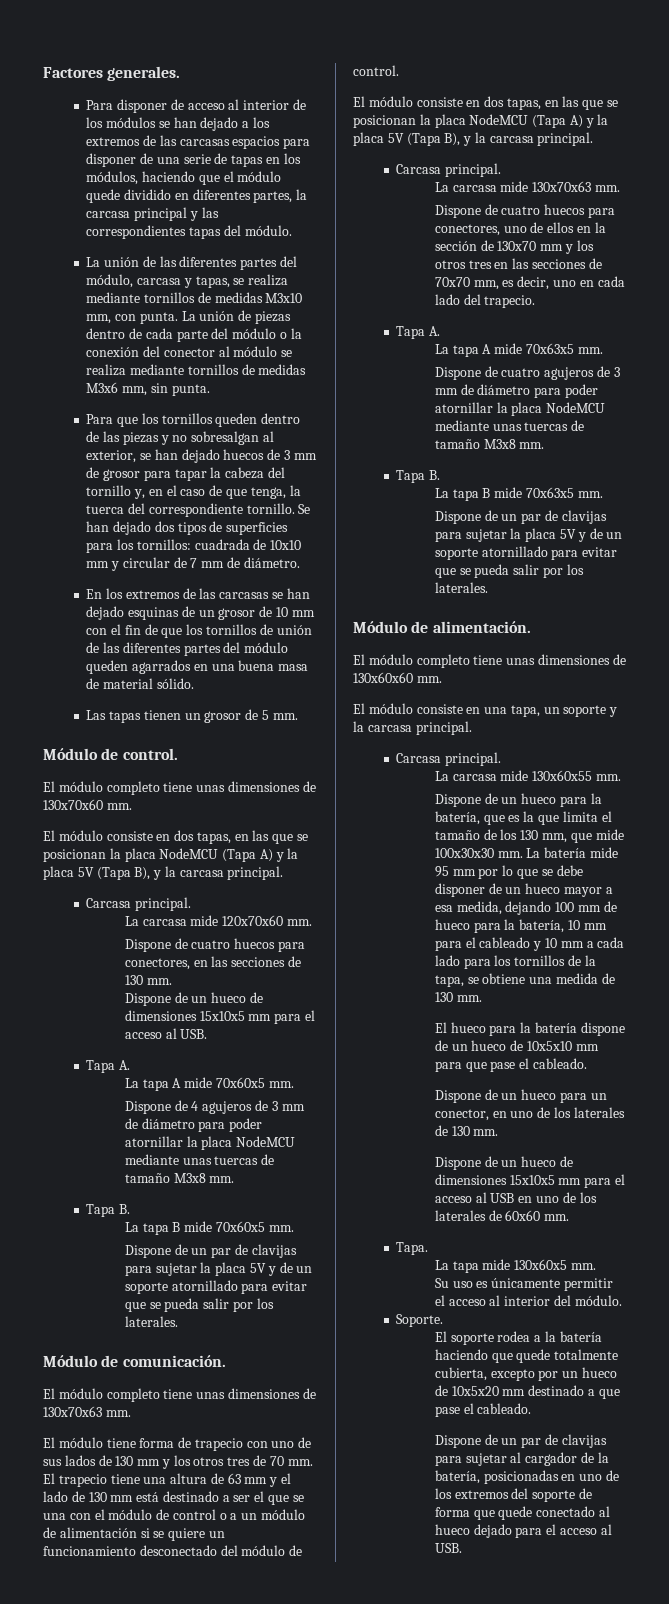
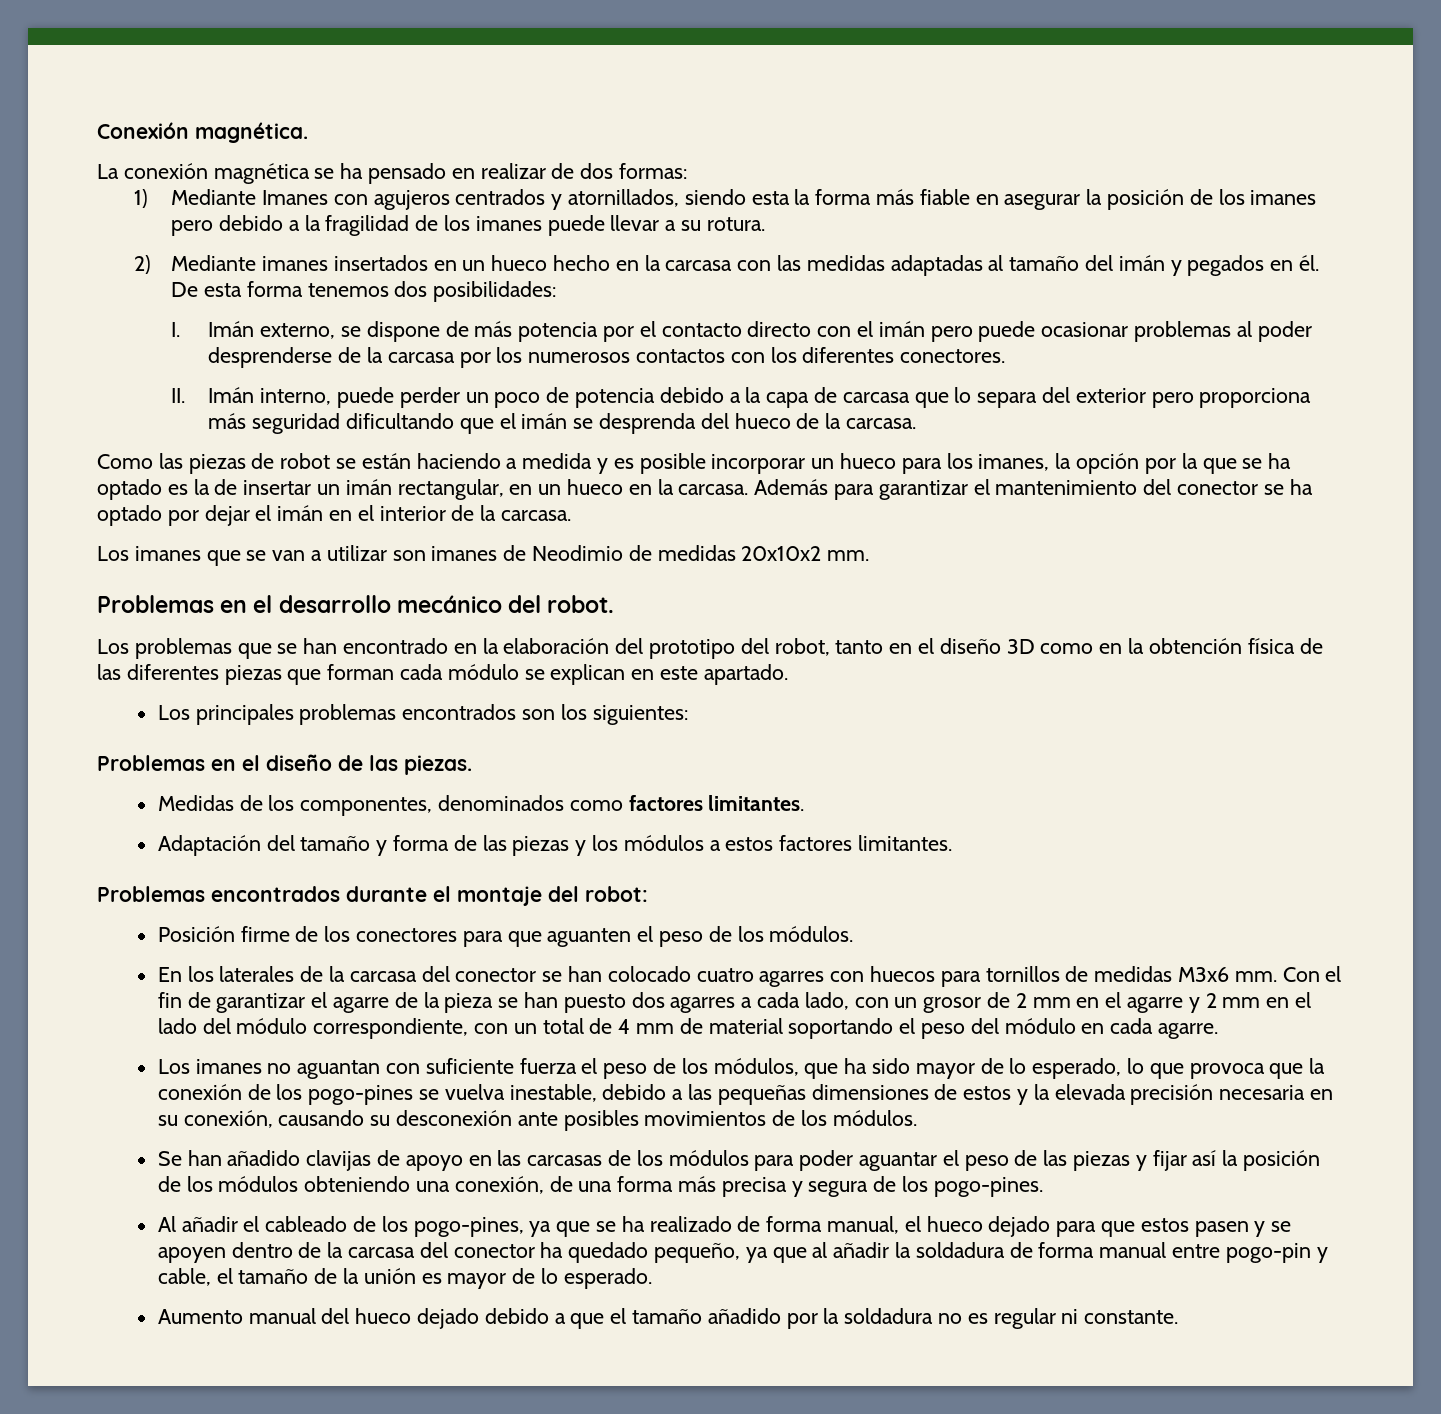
[43,66,181,81] [86,99,307,113] [86,117,271,131] [86,135,311,149] [86,153,301,167] [86,171,282,185] [86,189,308,203] [86,207,219,221] [86,225,292,239] [86,256,298,270] [86,274,289,288] [86,292,303,303] [86,310,292,324] [86,328,302,342] [86,346,293,357] [86,364,307,376] [86,382,210,396] [86,413,301,427] [86,431,275,445] [86,449,317,463] [86,467,286,481] [86,485,301,499] [86,503,311,517] [86,521,289,535] [86,539,302,553] [86,557,300,571] [86,588,310,599] [86,606,315,620] [86,624,312,638] [86,642,289,656] [86,660,309,674] [86,678,194,689] [86,709,298,723] [43,748,178,760] [43,781,316,795] [43,799,132,810] [43,830,309,844] [43,848,299,862] [43,866,284,880] [86,897,192,911] [124,915,313,926] [124,938,306,952] [124,956,302,970] [124,975,172,985] [124,992,264,1006] [124,1010,316,1024] [124,1028,208,1039] [86,1060,131,1073] [124,1077,294,1091] [124,1100,305,1114] [124,1118,263,1132] [124,1136,296,1150] [124,1154,275,1165] [124,1173,235,1183] [86,1204,131,1217] [124,1221,294,1235] [124,1244,297,1258] [124,1262,313,1276] [124,1280,308,1294] [124,1298,274,1312] [124,1316,178,1327] [43,1355,226,1367] [43,1388,316,1402] [43,1406,131,1417] [43,1437,312,1451] [43,1455,313,1469] [43,1473,292,1487] [43,1491,304,1505] [43,1509,306,1520] [43,1527,225,1541] [43,1545,303,1556] [353,65,399,76] [353,96,619,110] [353,114,609,128] [353,132,594,146] [396,163,502,177] [434,181,621,192] [434,204,616,218] [434,222,606,236] [434,240,594,254] [434,258,602,269] [434,276,625,290] [434,294,536,308] [396,326,441,339] [434,343,603,357] [434,366,620,380] [434,384,599,398] [434,402,606,416] [434,420,585,431] [434,439,545,449] [396,470,441,483] [434,487,603,501] [434,510,607,524] [434,528,623,542] [434,546,618,560] [434,564,584,578] [434,582,488,593] [353,621,531,633] [353,654,626,668] [353,672,442,683] [353,703,618,717] [353,721,472,735] [396,752,502,766] [434,770,622,781] [434,793,602,807] [434,811,612,825] [434,829,624,843] [434,847,619,858] [434,865,583,879] [434,883,613,897] [434,901,617,915] [434,919,607,933] [434,937,625,951] [434,955,596,969] [434,973,615,987] [434,992,482,1002] [434,1022,625,1036] [434,1040,599,1051] [434,1058,588,1072] [434,1089,607,1103] [434,1107,625,1121] [434,1125,499,1136] [434,1156,574,1170] [434,1174,626,1188] [434,1192,597,1203] [434,1210,570,1221] [396,1242,429,1255] [434,1259,597,1273] [434,1278,614,1291] [434,1295,622,1306] [396,1314,444,1327] [434,1331,602,1345] [434,1349,619,1363] [434,1367,618,1381] [434,1385,620,1399] [434,1403,532,1417] [434,1434,607,1448] [434,1452,609,1466] [434,1470,620,1484] [434,1488,593,1502] [434,1506,611,1520] [434,1524,612,1538] [434,1543,462,1553] Factores generales. // Para disponer de acceso al interior de los módulos se han dejado a los extremos de las carcasas espacios para disponer de una serie de tapas en los módulos, haciendo que el módulo quede dividido en diferentes partes, la carcasa principal y las correspondientes tapas del módulo. // La unión de las diferentes partes del módulo, carcasa y tapas, se realiza mediante tornillos de medidas M3x10 mm, con punta. La unión de piezas dentro de cada parte del módulo o la conexión del conector al módulo se realiza mediante tornillos de medidas M3x6 mm, sin punta. // Para que los tornillos queden dentro de las piezas y no sobresalgan al exterior, se han dejado huecos de 3 mm de grosor para tapar la cabeza del tornillo y, en el caso de que tenga, la tuerca del correspondiente tornillo. Se han dejado dos tipos de superficies para los tornillos: cuadrada de 10x10 mm y circular de 7 mm de diámetro. // En los extremos de las carcasas se han dejado esquinas de un grosor de 10 mm con el fin de que los tornillos de unión de las diferentes partes del módulo queden agarrados en una buena masa de material sólido. // Las tapas tienen un grosor de 5 mm. // Módulo de control. // El módulo completo tiene unas dimensiones de 130x70x60 mm. // El módulo consiste en dos tapas, en las que se posicionan la placa NodeMCU (Tapa A) y la placa 5V (Tapa B), y la carcasa principal. // Carcasa principal. // La carcasa mide 120x70x60 mm. // Dispone de cuatro huecos para conectores, en las secciones de 130 mm. // Dispone de un hueco de dimensiones 15x10x5 mm para el acceso al USB. // Tapa A. // La tapa A mide 70x60x5 mm. // Dispone de 4 agujeros de 3 mm de diámetro para poder atornillar la placa NodeMCU mediante unas tuercas de tamaño M3x8 mm. // Tapa B. // La tapa B mide 70x60x5 mm. // Dispone de un par de clavijas para sujetar la placa 5V y de un soporte atornillado para evitar que se pueda salir por los laterales. // Módulo de comunicación. // El módulo completo tiene unas dimensiones de 130x70x63 mm. // El módulo tiene forma de trapecio con uno de sus lados de 130 mm y los otros tres de 70 mm. El trapecio tiene una altura de 63 mm y el lado de 130 mm está destinado a ser el que se una con el módulo de control o a un módulo de alimentación si se quiere un funcionamiento desconectado del módulo de control. // El módulo consiste en dos tapas, en las que se posicionan la placa NodeMCU (Tapa A) y la placa 5V (Tapa B), y la carcasa principal. // Carcasa principal. // La carcasa mide 130x70x63 mm. // Dispone de cuatro huecos para conectores, uno de ellos en la sección de 130x70 mm y los otros tres en las secciones de 70x70 mm, es decir, uno en cada lado del trapecio. // Tapa A. // La tapa A mide 70x63x5 mm. // Dispone de cuatro agujeros de 3 mm de diámetro para poder atornillar la placa NodeMCU mediante unas tuercas de tamaño M3x8 mm. // Tapa B. // La tapa B mide 70x63x5 mm. // Dispone de un par de clavijas para sujetar la placa 5V y de un soporte atornillado para evitar que se pueda salir por los laterales. // Módulo de alimentación. // El módulo completo tiene unas dimensiones de 130x60x60 mm. // El módulo consiste en una tapa, un soporte y la carcasa principal. // Carcasa principal. // La carcasa mide 130x60x55 mm. // Dispone de un hueco para la batería, que es la que limita el tamaño de los 130 mm, que mide 100x30x30 mm. La batería mide 95 mm por lo que se debe disponer de un hueco mayor a esa medida, dejando 100 mm de hueco para la batería, 10 mm para el cableado y 10 mm a cada lado para los tornillos de la tapa, se obtiene una medida de 130 mm. // El hueco para la batería dispone de un hueco de 10x5x10 mm para que pase el cableado. // Dispone de un hueco para un conector, en uno de los laterales de 130 mm. // Dispone de un hueco de dimensiones 15x10x5 mm para el acceso al USB en uno de los laterales de 60x60 mm. // Tapa. // La tapa mide 130x60x5 mm. // Su uso es únicamente permitir el acceso al interior del módulo. // Soporte. // El soporte rodea a la batería haciendo que quede totalmente cubierta, excepto por un hueco de 10x5x20 mm destinado a que pase el cableado. // Dispone de un par de clavijas para sujetar al cargador de la batería, posicionadas en uno de los extremos del soporte de forma que quede conectado al hueco dejado para el acceso al USB. -> [97,122,308,143] [97,163,688,184] [134,189,1317,210] [171,215,765,236] [134,255,1320,276] [171,281,557,302] [171,321,1312,342] [208,347,1006,368] [171,387,1312,408] [208,413,916,434] [97,453,1292,474] [97,479,1313,500] [97,505,572,526] [97,545,870,566] [97,595,615,613] [97,638,1323,659] [97,664,788,685] [157,704,688,725] [97,754,472,775] [157,795,805,816] [157,835,953,856] [97,886,648,906] [157,926,854,947] [157,966,1342,987] [157,992,1312,1013] [157,1018,1219,1039] [157,1058,1326,1079] [157,1084,1334,1105] [157,1110,917,1131] [157,1150,1321,1171] [157,1176,1043,1197] [157,1216,1292,1237] [157,1242,1328,1263] [157,1268,652,1289] [157,1308,1179,1329] Conexión magnética. // La conexión magnética se ha pensado en realizar de dos formas: // 1) Mediante Imanes con agujeros centrados y atornillados, siendo esta la forma más fiable en asegurar la posición de los imanes pero debido a la fragilidad de los imanes puede llevar a su rotura. // 2) Mediante imanes insertados en un hueco hecho en la carcasa con las medidas adaptadas al tamaño del imán y pegados en él. De esta forma tenemos dos posibilidades: // I. Imán externo, se dispone de más potencia por el contacto directo con el imán pero puede ocasionar problemas al poder desprenderse de la carcasa por los numerosos contactos con los diferentes conectores. // II. Imán interno, puede perder un poco de potencia debido a la capa de carcasa que lo separa del exterior pero proporciona más seguridad dificultando que el imán se desprenda del hueco de la carcasa. // Como las piezas de robot se están haciendo a medida y es posible incorporar un hueco para los imanes, la opción por la que se ha optado es la de insertar un imán rectangular, en un hueco en la carcasa. Además para garantizar el mantenimiento del conector se ha optado por dejar el imán en el interior de la carcasa. // Los imanes que se van a utilizar son imanes de Neodimio de medidas 20x10x2 mm. // Problemas en el desarrollo mecánico del robot. // Los problemas que se han encontrado en la elaboración del prototipo del robot, tanto en el diseño 3D como en la obtención física de las diferentes piezas que forman cada módulo se explican en este apartado. // Los principales problemas encontrados son los siguientes: // Problemas en el diseño de las piezas. // Medidas de los componentes, denominados como factores limitantes. // Adaptación del tamaño y forma de las piezas y los módulos a estos factores limitantes. // Problemas encontrados durante el montaje del robot: // Posición firme de los conectores para que aguanten el peso de los módulos. // En los laterales de la carcasa del conector se han colocado cuatro agarres con huecos para tornillos de medidas M3x6 mm. Con el fin de garantizar el agarre de la pieza se han puesto dos agarres a cada lado, con un grosor de 2 mm en el agarre y 2 mm en el lado del módulo correspondiente, con un total de 4 mm de material soportando el peso del módulo en cada agarre. // Los imanes no aguantan con suficiente fuerza el peso de los módulos, que ha sido mayor de lo esperado, lo que provoca que la conexión de los pogo-pines se vuelva inestable, debido a las pequeñas dimensiones de estos y la elevada precisión necesaria en su conexión, causando su desconexión ante posibles movimientos de los módulos. // Se han añadido clavijas de apoyo en las carcasas de los módulos para poder aguantar el peso de las piezas y fijar así la posición de los módulos obteniendo una conexión, de una forma más precisa y segura de los pogo-pines. // Al añadir el cableado de los pogo-pines, ya que se ha realizado de forma manual, el hueco dejado para que estos pasen y se apoyen dentro de la carcasa del conector ha quedado pequeño, ya que al añadir la soldadura de forma manual entre pogo-pin y cable, el tamaño de la unión es mayor de lo esperado. // Aumento manual del hueco dejado debido a que el tamaño añadido por la soldadura no es regular ni constante.

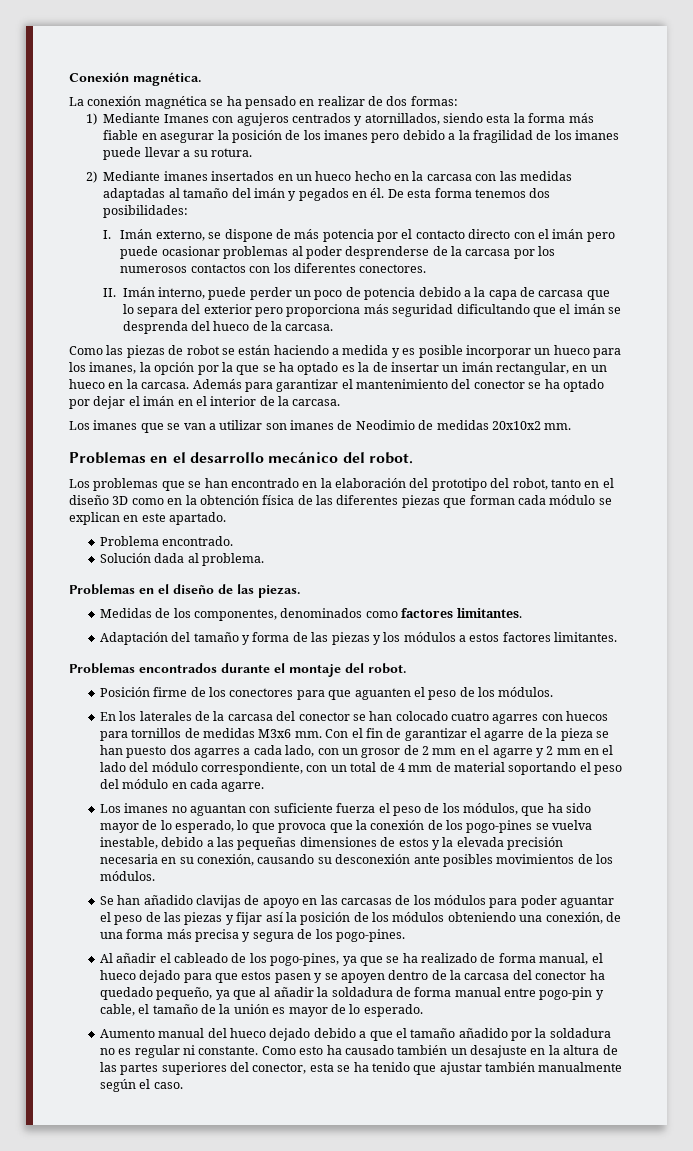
[157,704,688,725] Los principales problemas encontrados son los siguientes: -> [99,536,234,546] [99,553,265,566] Problema encontrado. // Solución dada al problema.
[585,886,648,902] robot: -> [368,663,406,674] robot.
(1179, 1317) none -> [261,1045,618,1058] [99,1062,623,1075] [99,1079,183,1092] Como esto ha causado también un desajuste en la altura de las partes superiores del conector, esta se ha tenido que ajustar también manualmente según el caso.

